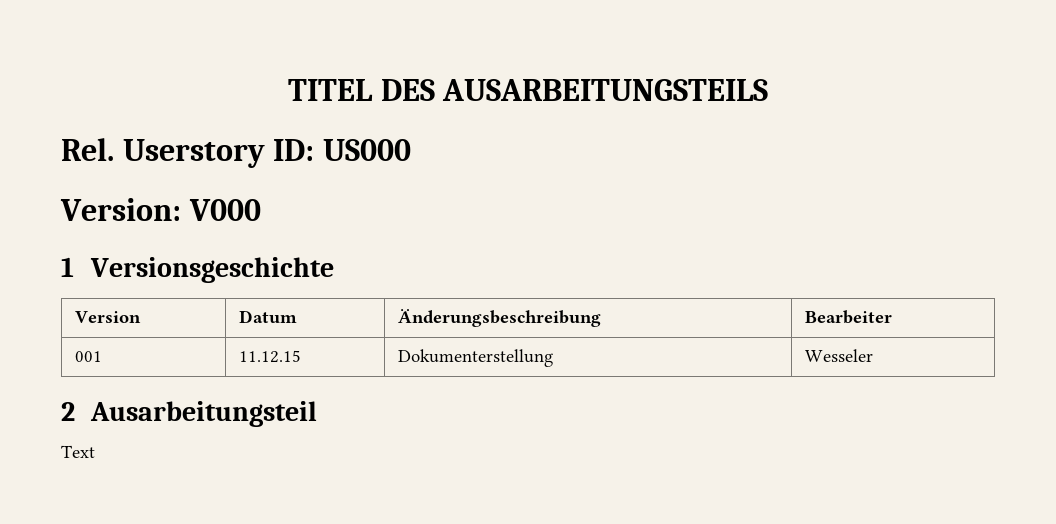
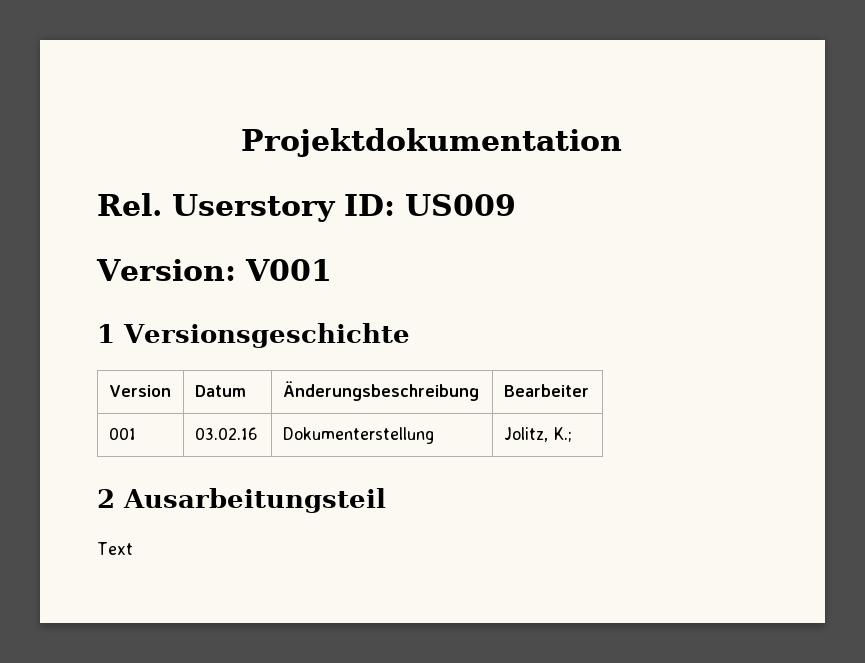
[287,79,769,101] TITEL DES AUSARBEITUNGSTEILS -> [241,128,622,157] Projektdokumentation
[322,139,411,161] US000 -> [405,194,516,216] US009
[188,199,261,221] V000 -> [244,259,332,281] V001
[238,350,301,363] 11.12.15 -> [194,427,258,440] 03.02.16
[804,349,873,362] Wesseler -> [503,427,572,442] Jolitz, K.;

